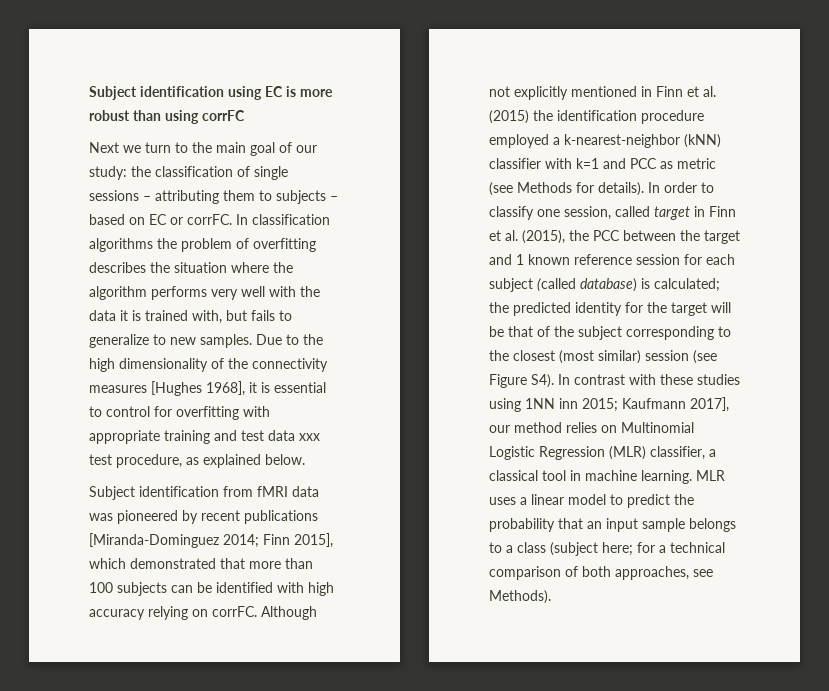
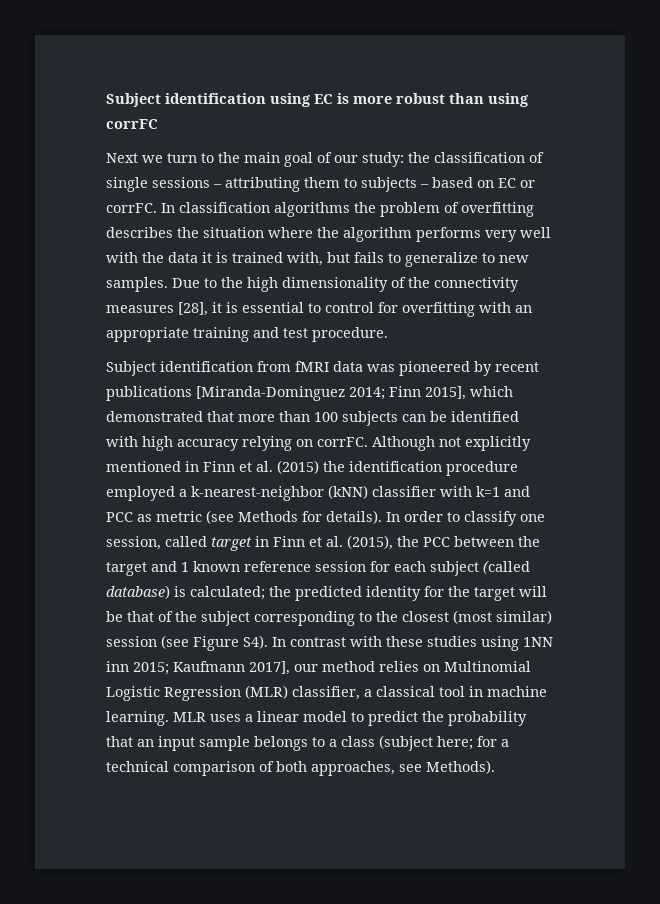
[151,381,245,396] [Hughes 1968], -> [178,302,208,316] [28],
(270, 411) none -> [515,305,532,313] an
[268,430,320,441] [89,454,305,468] data xxx test procedure, as explained below. -> [312,327,388,342] procedure.

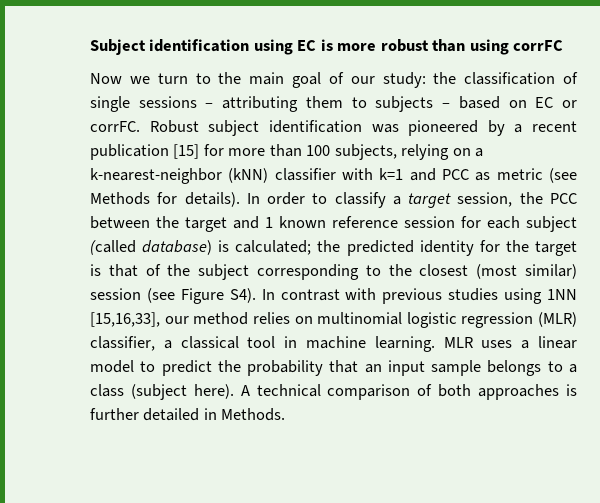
[106,153,138,163] Next -> [90,73,122,84] Now
[161,202,534,217] [106,227,551,242] [106,252,529,267] [106,277,519,292] [106,302,532,317] [106,327,388,342] [106,361,539,376] [106,386,513,401] [106,411,519,426] [106,436,531,451] [106,460,518,476] [106,486,175,501] In classification algorithms the problem of overfitting describes the situation where the algorithm performs very well with the data it is trained with, but fails to generalize to new samples. Due to the high dimensionality of the connectivity measures [28], it is essential to control for overfitting with an appropriate training and test procedure. // Subject identification from fMRI data was pioneered by recent publications [Miranda-Dominguez 2014; Finn 2015], which demonstrated that more than 100 subjects can be identified with high accuracy relying on corrFC. Although not explicitly mentioned in Finn et al. (2015) the identification procedure employed -> [149,120,577,136] [90,144,471,160] Robust subject identification was pioneered by a recent publication [15] for more than 100 subjects, relying on
[520,514,545,522] [106,535,393,551] one session, called target in Finn et al. (2015), -> [392,192,513,208] a target session,
[519,586,547,597] [106,611,123,622] will be -> [90,264,101,276] is
[386,636,423,647] these -> [382,288,443,304] previous
[106,661,290,675] inn 2015; Kaufmann 2017], -> [90,312,160,327] [15,16,33],
[444,661,531,672] [106,686,241,701] Multinomial Logistic Regression -> [317,312,534,328] multinomial logistic regression
[437,736,509,750] here; for a -> [193,384,250,399] here). A
[311,760,495,776] approaches, see Methods). -> [478,384,578,400] [90,408,286,421] approaches is further detailed in Methods.

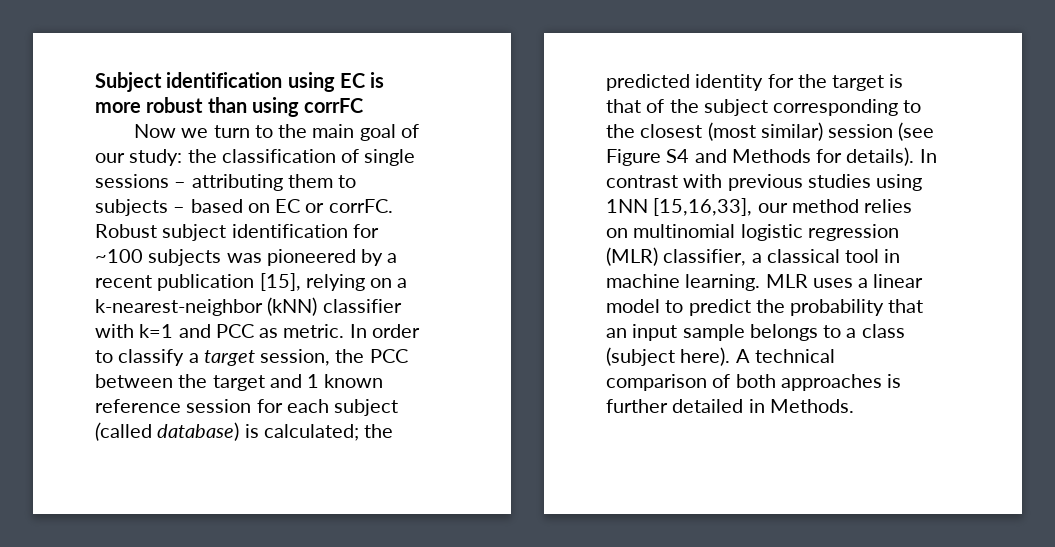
(362, 126) none -> [352,224,379,238] [95,249,222,266] for ~100 subjects
[173,144,397,160] [15] for more than 100 subjects, -> [259,273,301,291] [15],
[496,168,577,183] [90,192,240,207] metric (see Methods for details). -> [283,324,345,338] metric.
[229,288,256,303] S4). -> [666,147,915,166] S4 and Methods for details).

